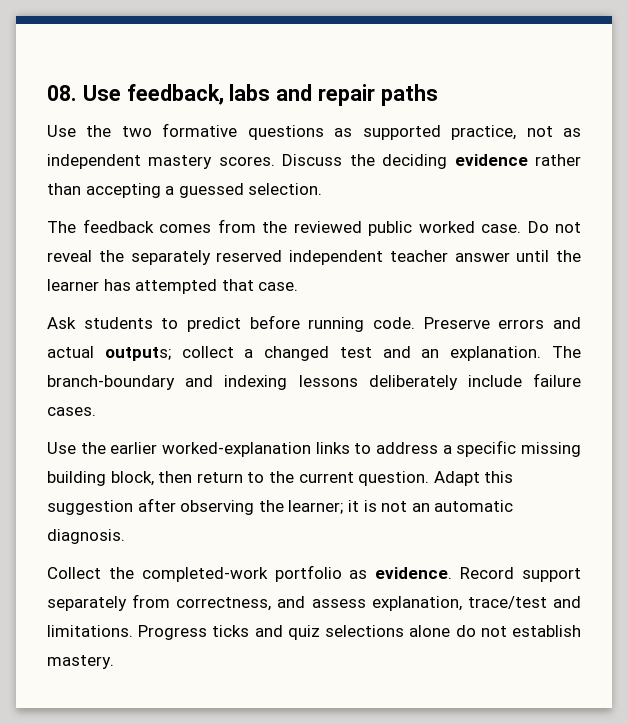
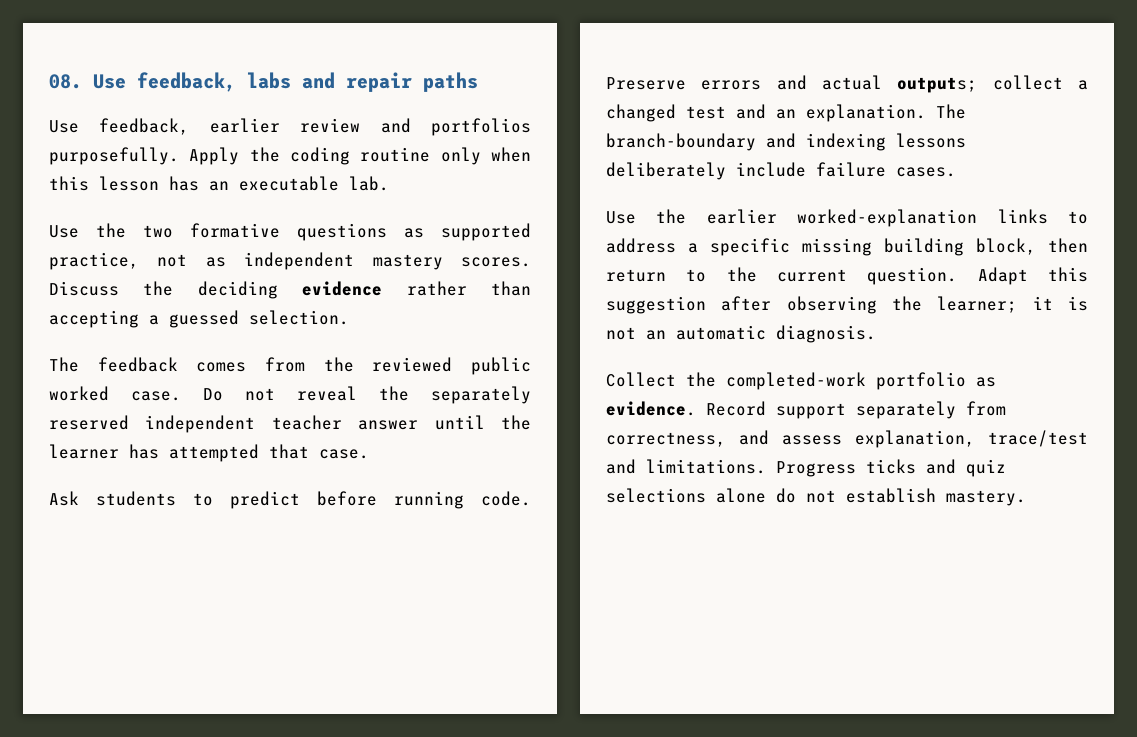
(438, 95) none -> [49,118,531,136] [49,147,531,165] [49,176,389,191] // Use feedback, earlier review and portfolios purposefully. Apply the coding routine only when this lesson has an executable lab.

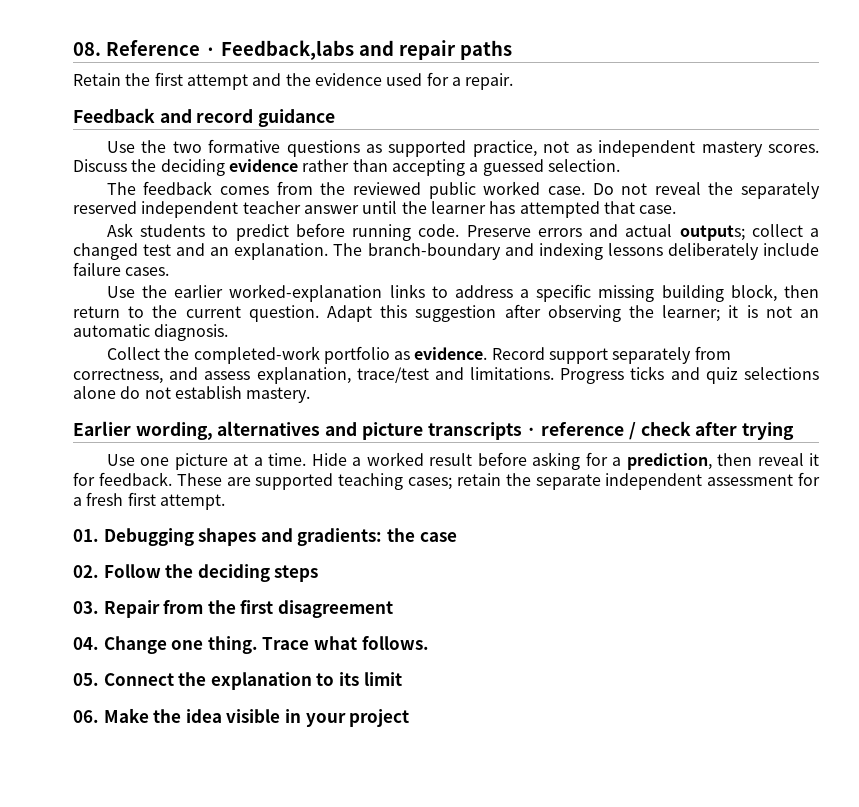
[93,72,291,92] Use feedback, labs -> [105,40,354,60] Reference · Feedback,labs
[49,118,531,136] [49,147,531,165] [49,176,389,191] Use feedback, earlier review and portfolios purposefully. Apply the coding routine only when this lesson has an executable lab. -> [73,72,514,90] [73,108,336,127] Retain the first attempt and the evidence used for a repair. // Feedback and record guidance
(1026, 498) none -> [73,421,794,440] [106,452,819,470] [73,472,821,490] [73,492,225,510] [73,528,457,546] [73,564,319,582] [73,600,393,618] [73,636,429,654] [73,672,402,690] [73,708,410,727] // Earlier wording, alternatives and picture transcripts · reference / check after trying // Use one picture at a time. Hide a worked result before asking for a prediction, then reveal it for feedback. These are supported teaching cases; retain the separate independent assessment for a fresh first attempt. // 01. Debugging shapes and gradients: the case // 02. Follow the deciding steps // 03. Repair from the first disagreement // 04. Change one thing. Trace what follows. // 05. Connect the explanation to its limit // 06. Make the idea visible in your project

